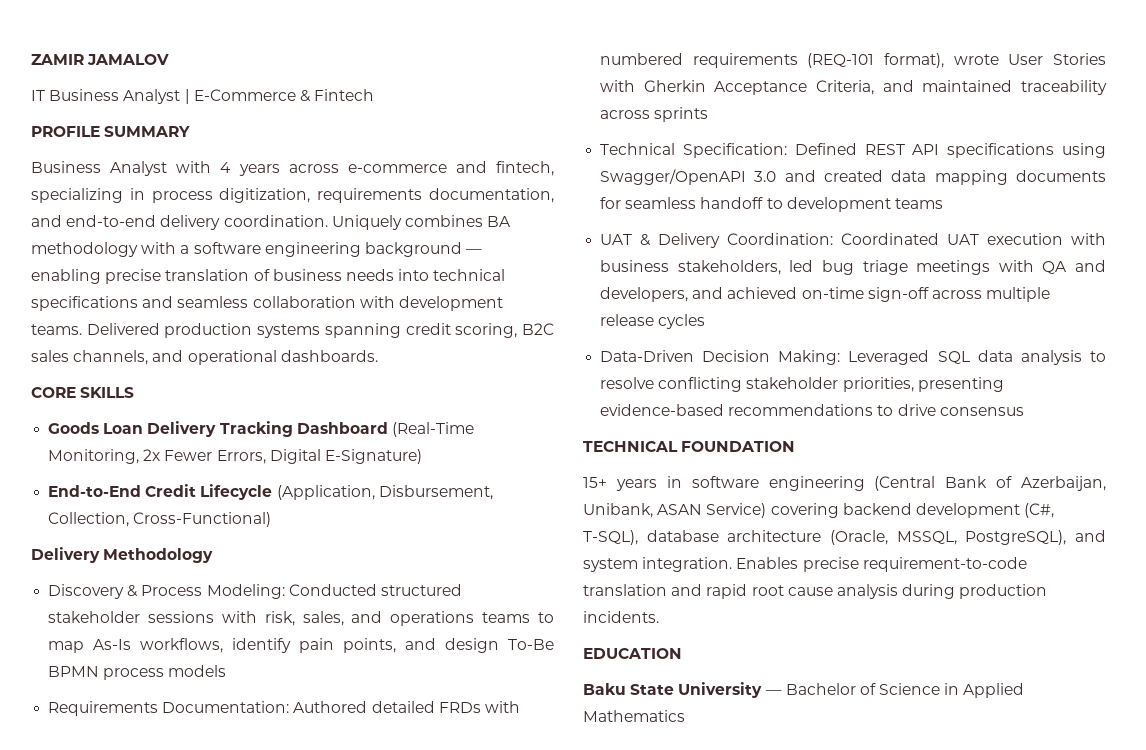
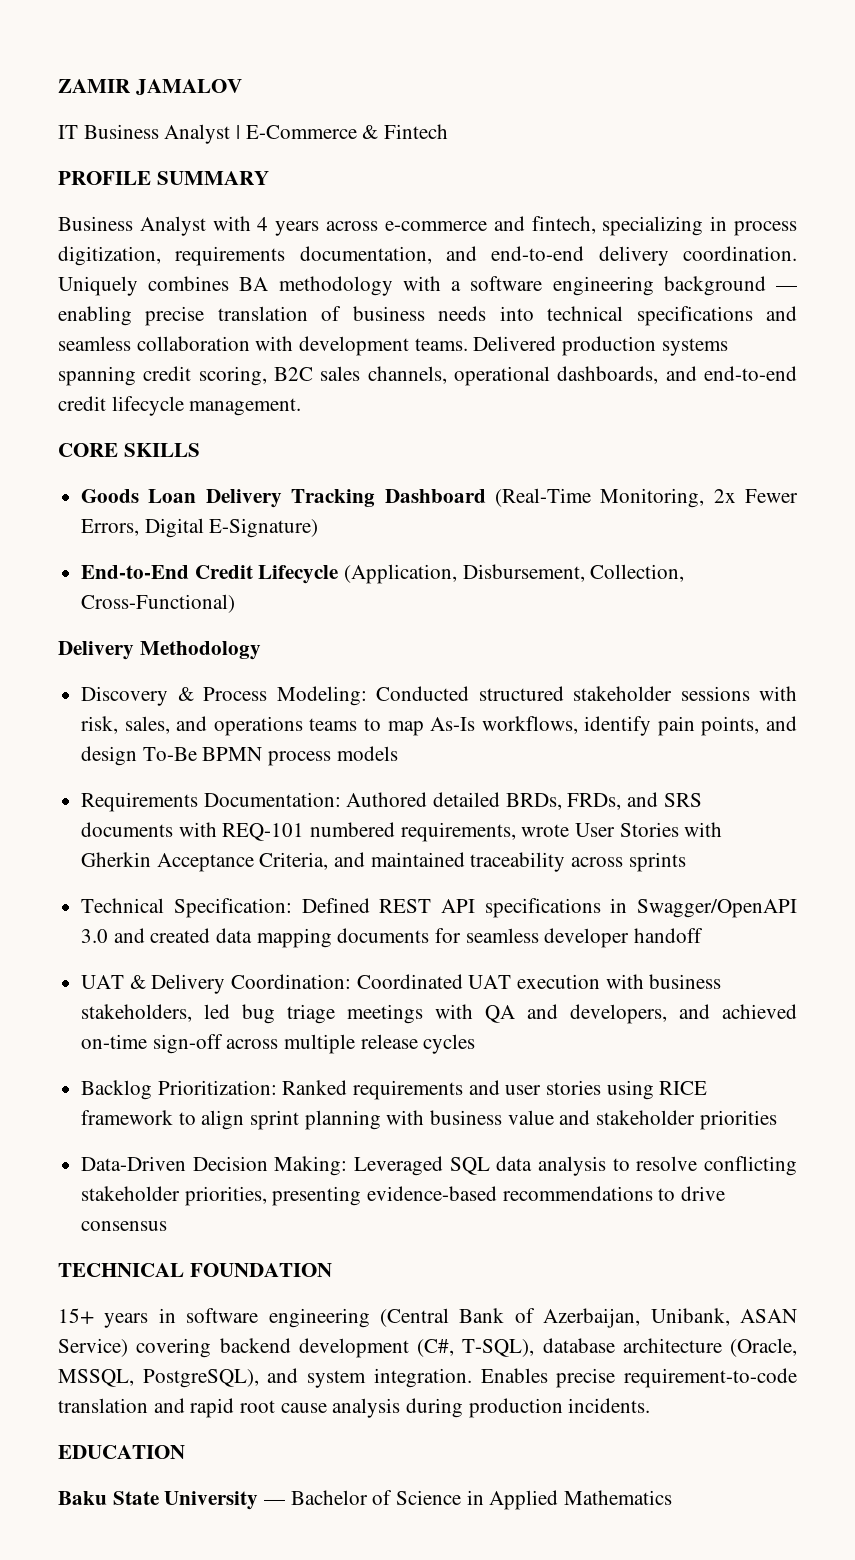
[152,350,378,365] and operational dashboards. -> [454,366,797,386] [58,396,302,416] operational dashboards, and end-to-end credit lifecycle management.
[438,701,520,713] [600,53,945,68] FRDs with numbered requirements (REQ-101 format), -> [505,792,702,810] [81,822,516,842] BRDs, FRDs, and SRS documents with REQ-101 numbered requirements,
[1062,143,1106,158] using -> [610,898,628,913] in
(697, 203) none -> [544,928,630,948] developer
[766,197,943,212] to development teams -> (704, 935) none
(706, 321) none -> [81,1080,708,1100] [81,1110,777,1130] // Backlog Prioritization: Ranked requirements and user stories using RICE framework to align sprint planning with business value and stakeholder priorities

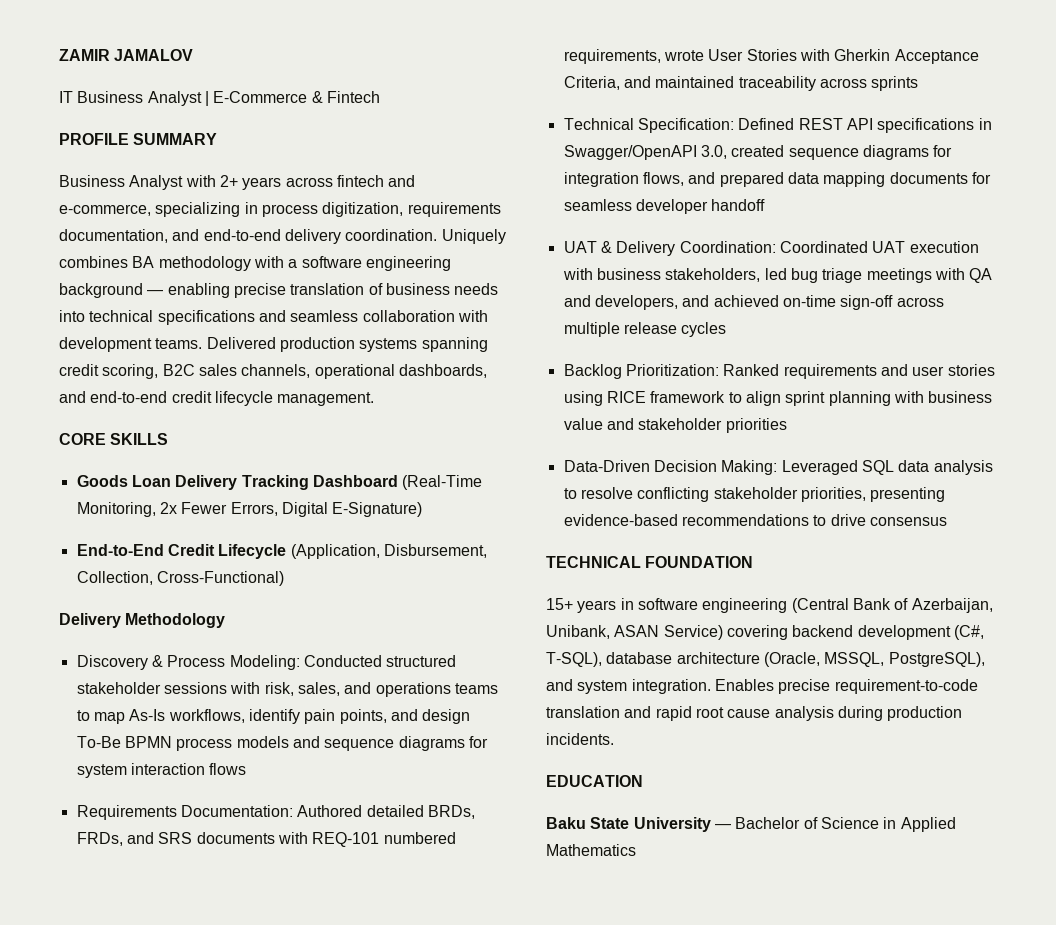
[257,217,269,231] 4 -> [219,175,238,187] 2+
[384,216,596,234] e-commerce and fintech, -> [336,175,416,187] [59,204,151,216] fintech and e-commerce,
(398, 753) none -> [292,736,488,751] [76,763,247,778] and sequence diagrams for system interaction flows
[81,928,211,943] 3.0 and created -> [700,145,953,160] [563,172,784,187] 3.0, created sequence diagrams for integration flows, and prepared

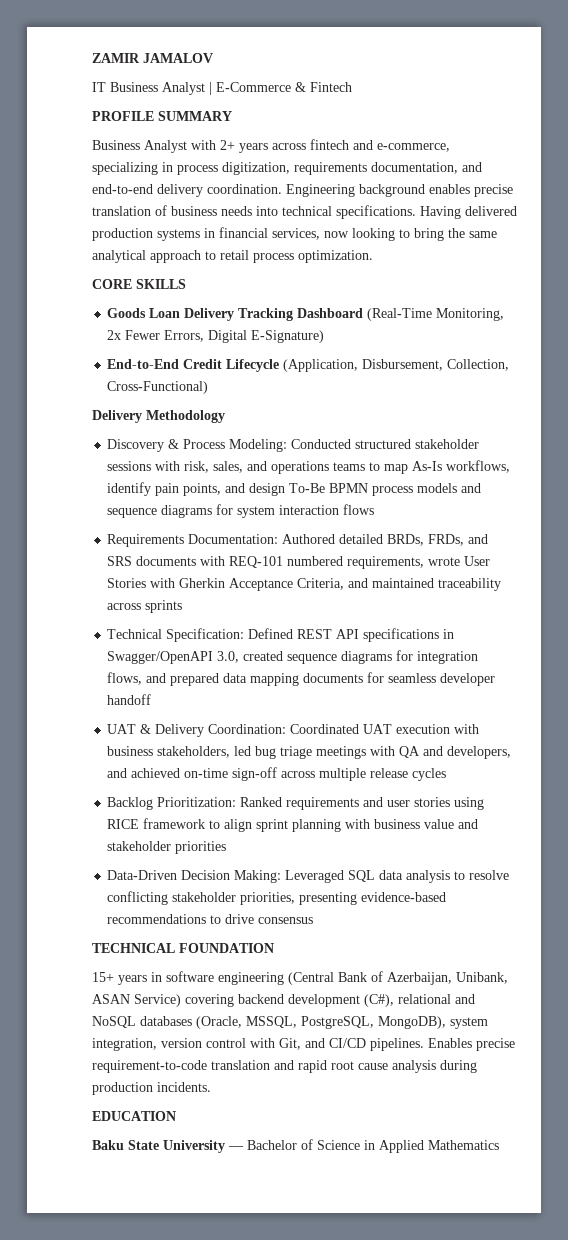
[441,229,506,244] [59,256,451,271] [59,283,230,298] Uniquely combines BA methodology with a software engineering background — enabling -> [286,184,470,197] Engineering background enables
[157,310,488,325] [59,337,488,352] [59,364,487,379] [59,391,375,406] specifications and seamless collaboration with development teams. Delivered production systems spanning credit scoring, B2C sales channels, operational dashboards, and end-to-end credit lifecycle management. -> [336,205,517,219] [92,227,497,241] [92,250,373,263] specifications. Having delivered production systems in financial services, now looking to bring the same analytical approach to retail process optimization.
[953,625,984,640] [546,652,985,667] [546,679,711,694] (C#, T-SQL), database architecture (Oracle, MSSQL, PostgreSQL), and system integration. -> [364,994,475,1007] [92,1016,488,1029] [92,1038,424,1051] (C#), relational and NoSQL databases (Oracle, MSSQL, PostgreSQL, MongoDB), system integration, version control with Git, and CI/CD pipelines.

